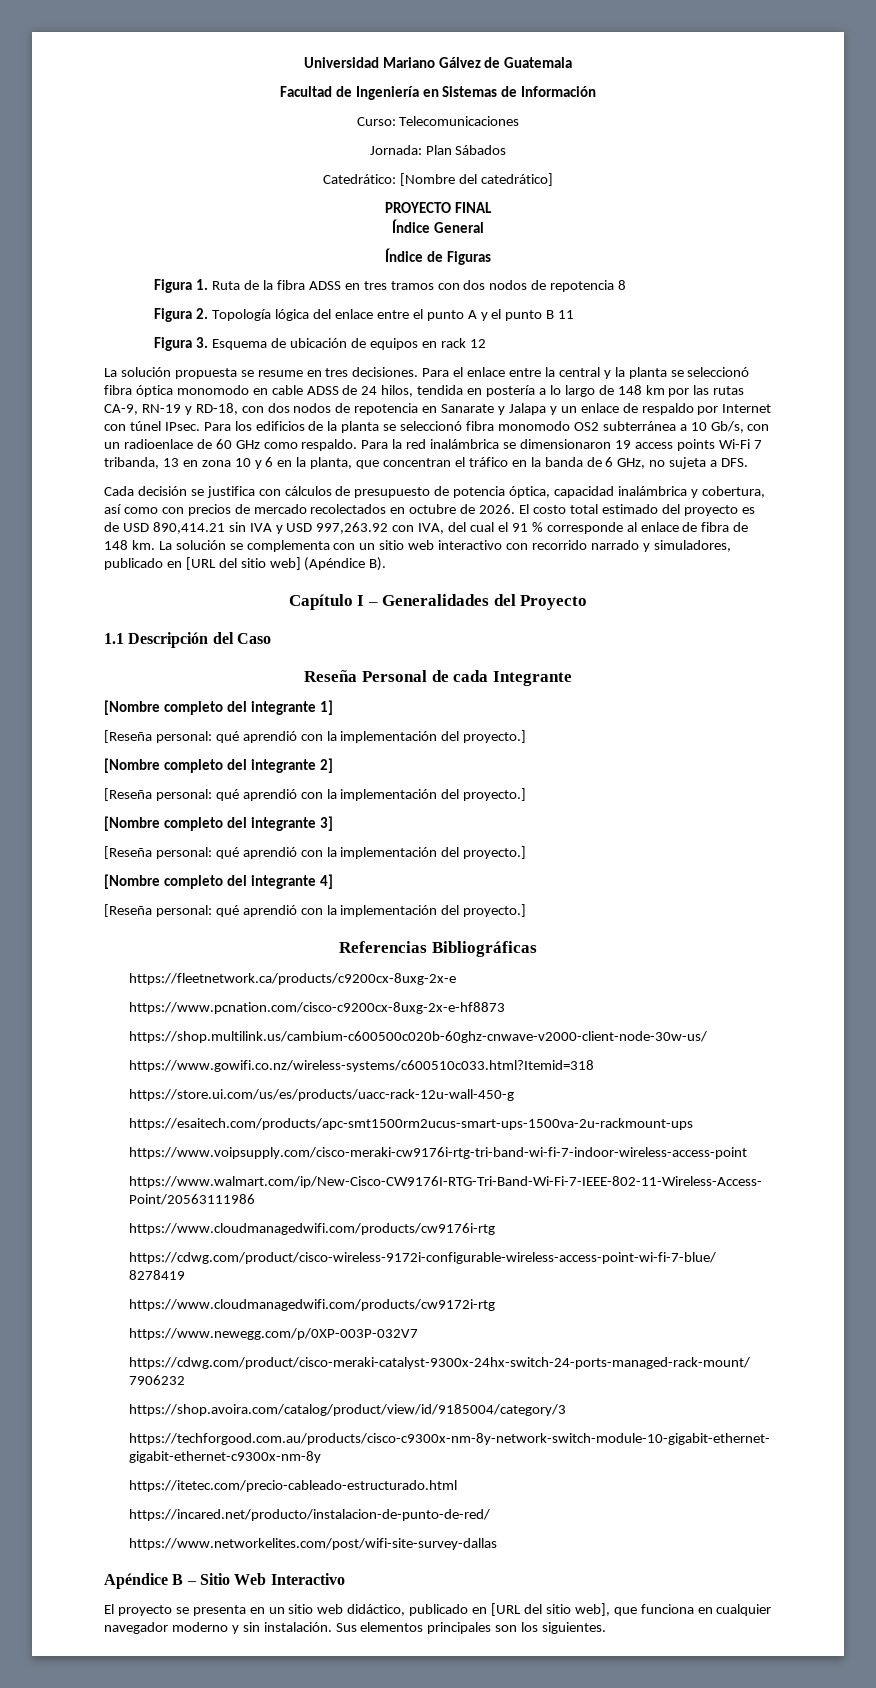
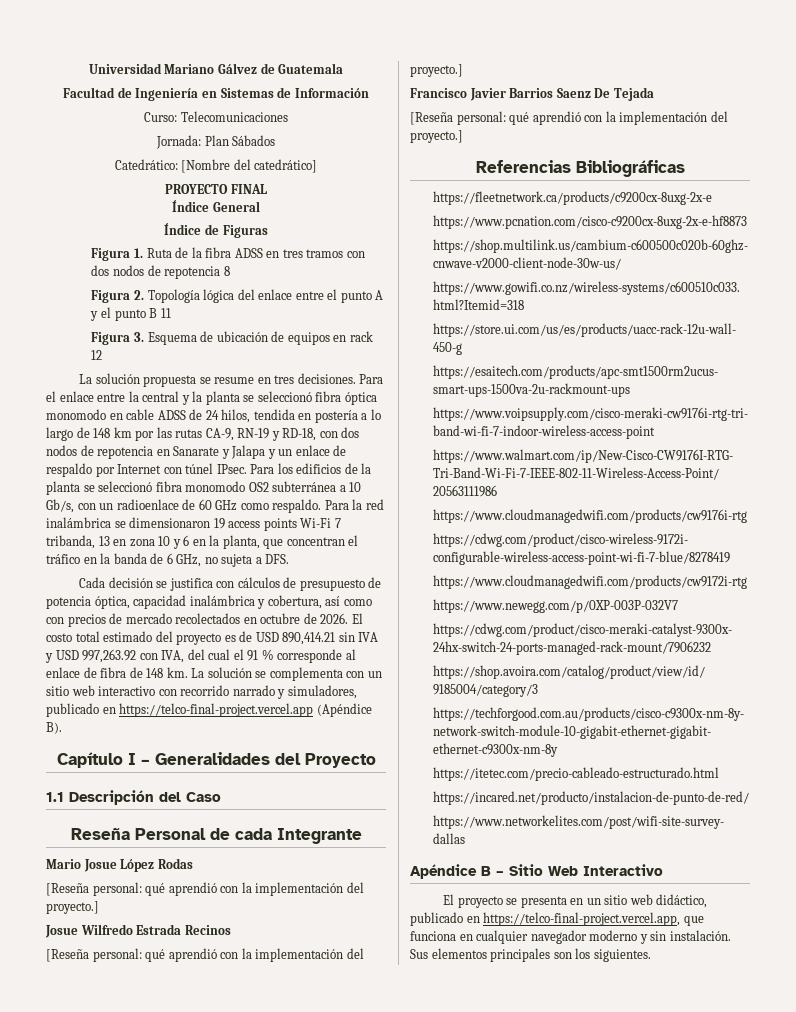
[185,557,301,570] [URL del sitio web] -> [119,703,314,717] https://telco-final-project.vercel.app
[104,700,333,715] [104,730,527,743] [104,758,333,773] [104,788,527,801] [104,816,333,831] [104,846,527,859] [104,874,333,889] [Nombre completo del integrante 1] // [Reseña personal: qué aprendió con la implementación del proyecto.] // [Nombre completo del integrante 2] // [Reseña personal: qué aprendió con la implementación del proyecto.] // [Nombre completo del integrante 3] // [Reseña personal: qué aprendió con la implementación del proyecto.] // [Nombre completo del integrante 4] -> [46,858,193,872] [46,882,364,896] [46,901,99,914] [45,924,231,938] [46,948,364,962] [410,64,463,77] [410,87,654,101] Mario Josue López Rodas // [Reseña personal: qué aprendió con la implementación del proyecto.] // Josue Wilfredo Estrada Recinos // [Reseña personal: qué aprendió con la implementación del proyecto.] // Francisco Javier Barrios Saenz De Tejada
[491,1603,610,1616] [URL del sitio web], -> [483,912,681,926] https://telco-final-project.vercel.app,

